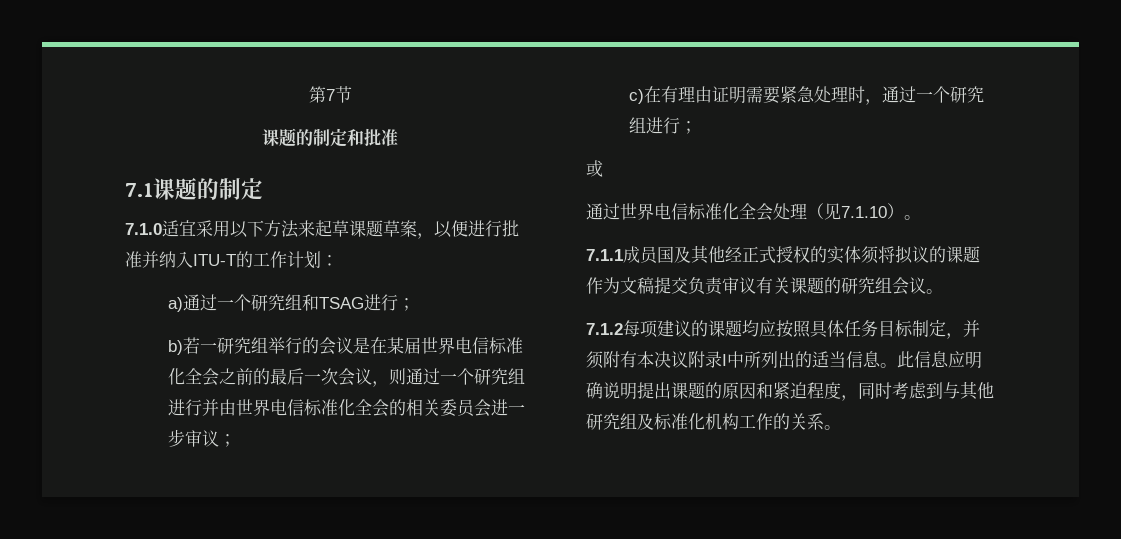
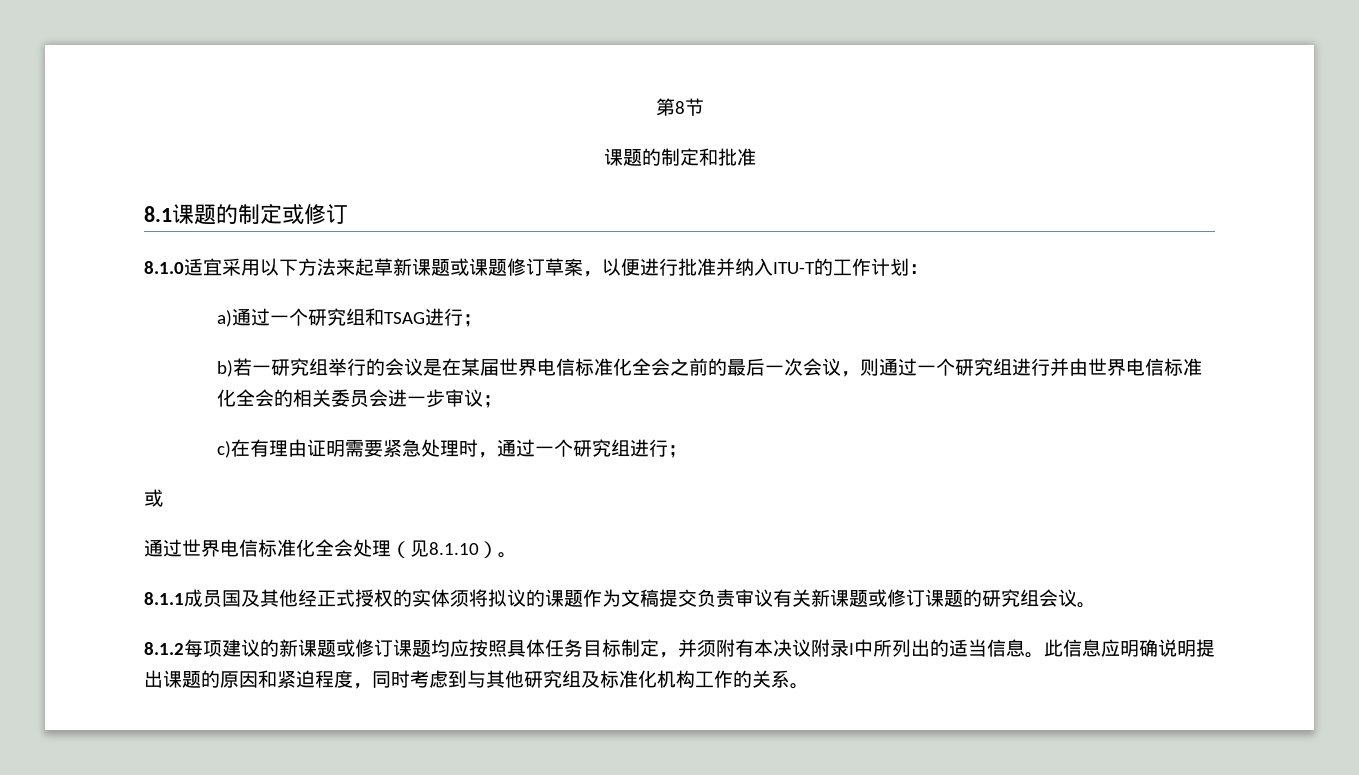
[325,89,335,101] 7 -> [674,101,685,114] 8
[125,177,263,200] [125,223,162,235] 7.1课题的制定 // 7.1.0 -> [144,204,348,225] [144,261,184,274] 8.1课题的制定或修订 // 8.1.0
[349,220,383,237] 课题 -> [393,258,545,276] 新课题或课题修订
[841,206,887,218] 7.1.10 -> [429,542,479,555] 8.1.10
[586,249,623,261] 7.1.1 -> [144,592,184,605] 8.1.1
(790, 285) none -> [811,589,925,607] 新课题或修订
[586,323,623,335] 7.1.2 -> [144,642,184,655] 8.1.2
(708, 328) none -> [279,639,393,657] 新课题或修订

